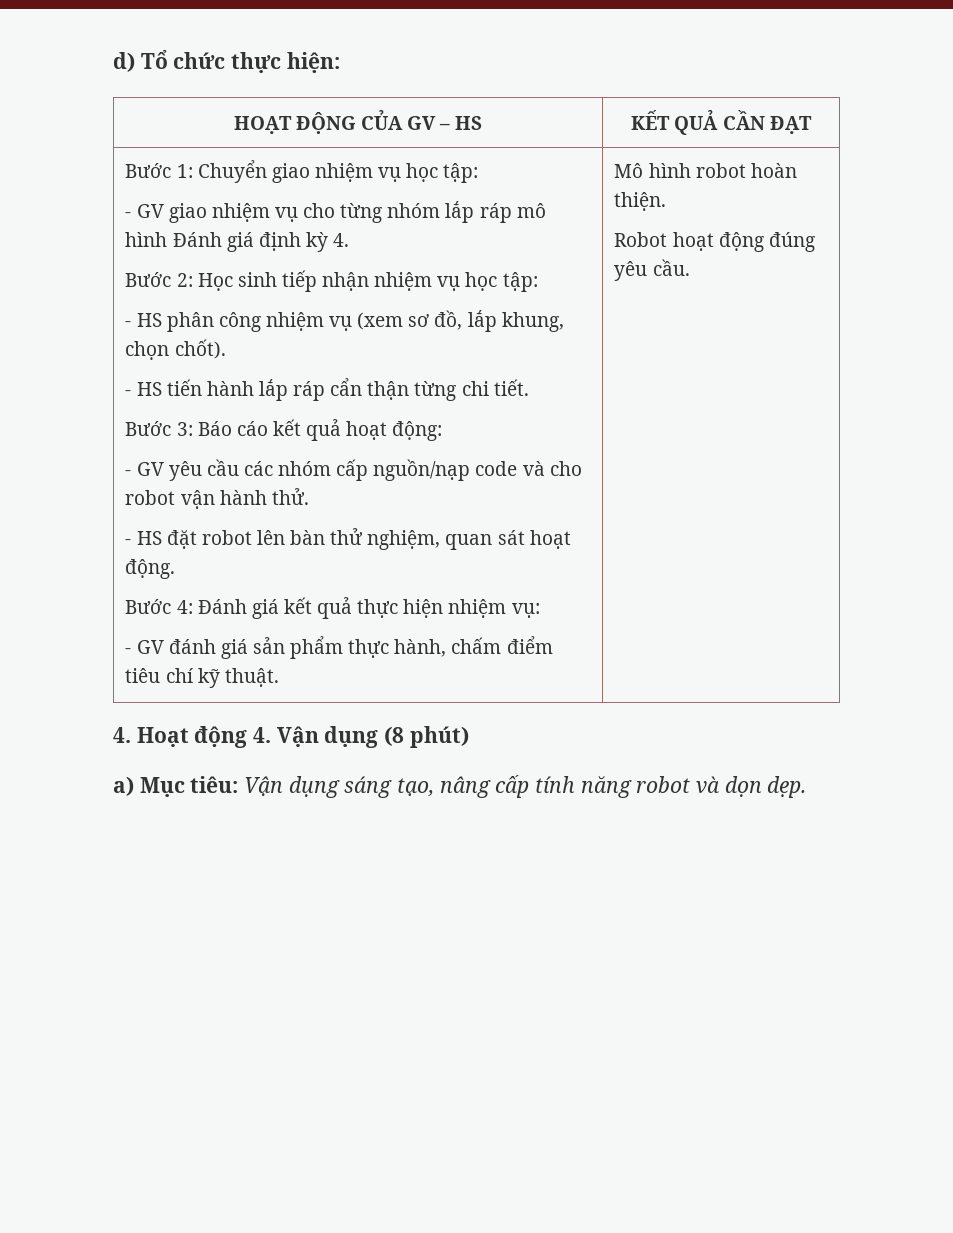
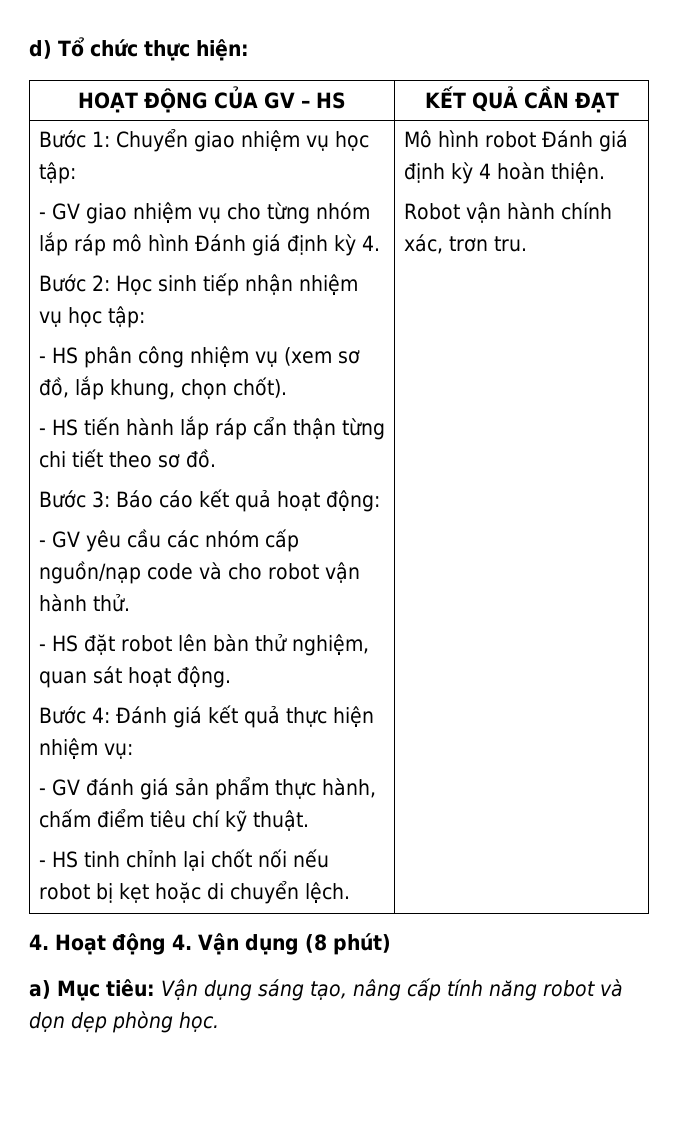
[493,379,529,396] tiết. -> [71,449,216,468] tiết theo sơ đồ.
[614,163,797,178] [614,192,667,211] [614,232,815,252] [614,259,690,281] | Mô hình robot hoàn thiện. // Robot hoạt động đúng yêu cầu. -> [38,849,329,871] [38,880,350,904] [403,130,628,152] [403,162,605,184] [403,202,612,223] [403,234,527,254] // - HS tinh chỉnh lại chốt nối nếu robot bị kẹt hoặc di chuyển lệch. | Mô hình robot Đánh giá định kỳ 4 hoàn thiện. // Robot vận hành chính xác, trơn tru.
[767,776,807,798] dẹp. -> [71,1011,219,1033] dẹp phòng học.

